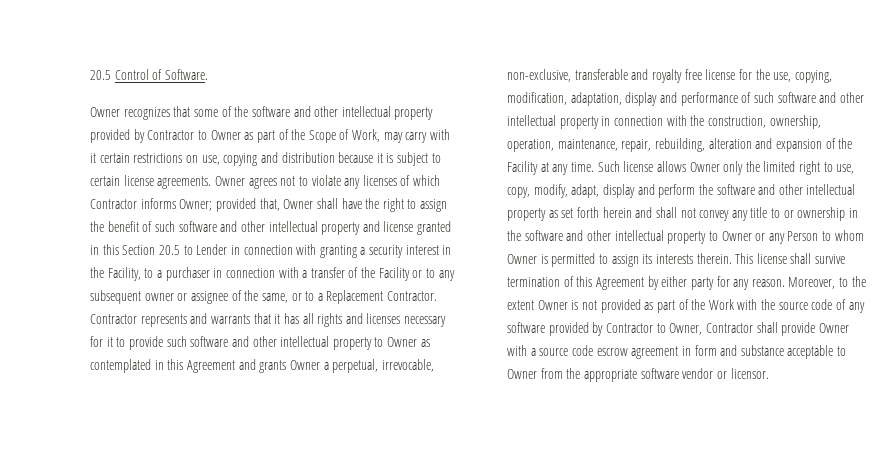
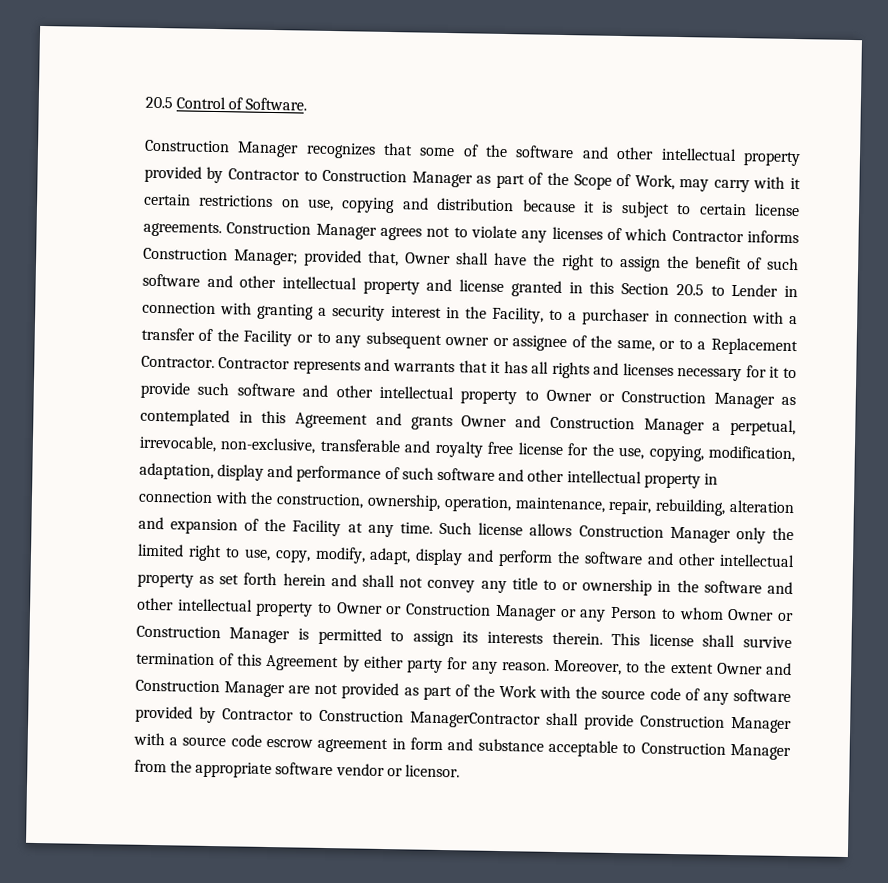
[90,107,121,117] Owner -> [143,139,300,158] Construction Manager
[210,130,241,140] Owner -> [322,169,473,188] Construction Manager
[214,176,245,186] Owner -> [226,222,377,240] Construction Manager
[179,199,213,211] Owner; -> [142,247,298,266] Construction Manager;
(418, 342) none -> [598,391,775,409] or Construction Manager
(320, 365) none -> [515,415,705,435] and Construction Manager
[689,162,720,172] Owner -> [578,525,731,543] Construction Manager
(766, 237) none -> [406,603,577,621] Construction Manager or
(538, 259) none -> [777,612,795,622] [135,625,291,644] or Construction Manager
[571,300,579,310] is -> [765,662,792,676] [134,679,311,698] and Construction Manager are
[669,322,849,336] Owner, Contractor shall provide Owner -> [318,709,792,734] Construction ManagerContractor shall provide Construction Manager
[507,369,538,379] Owner -> [640,742,791,761] Construction Manager

